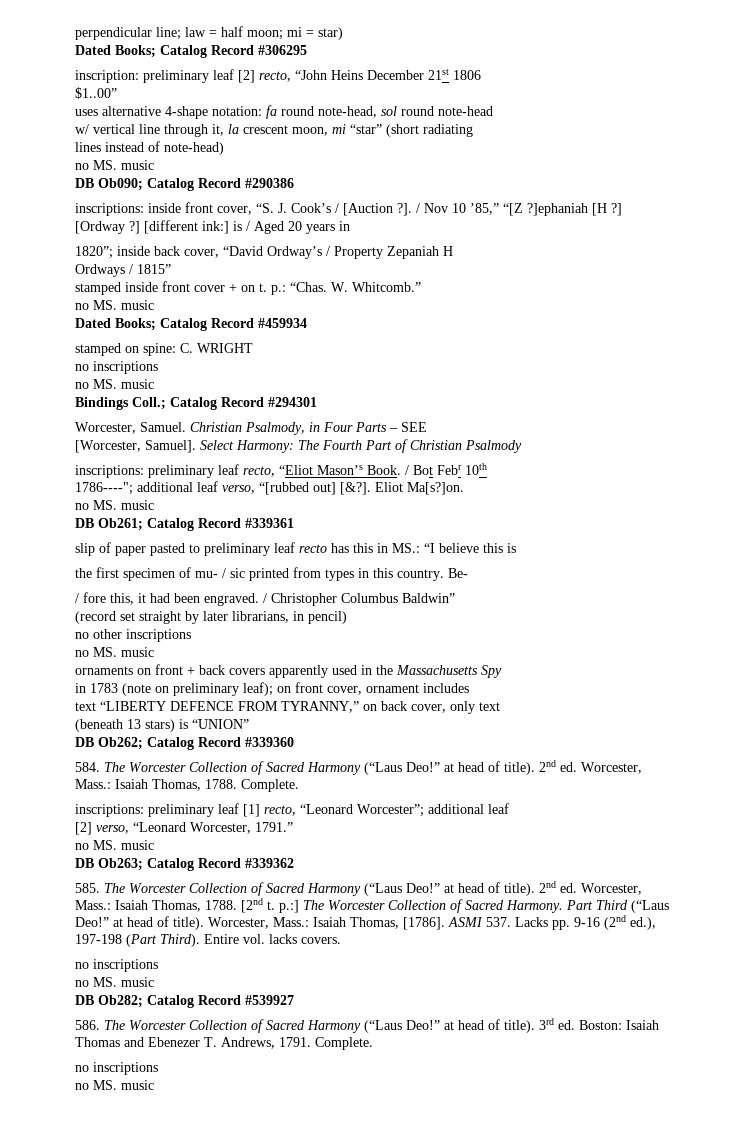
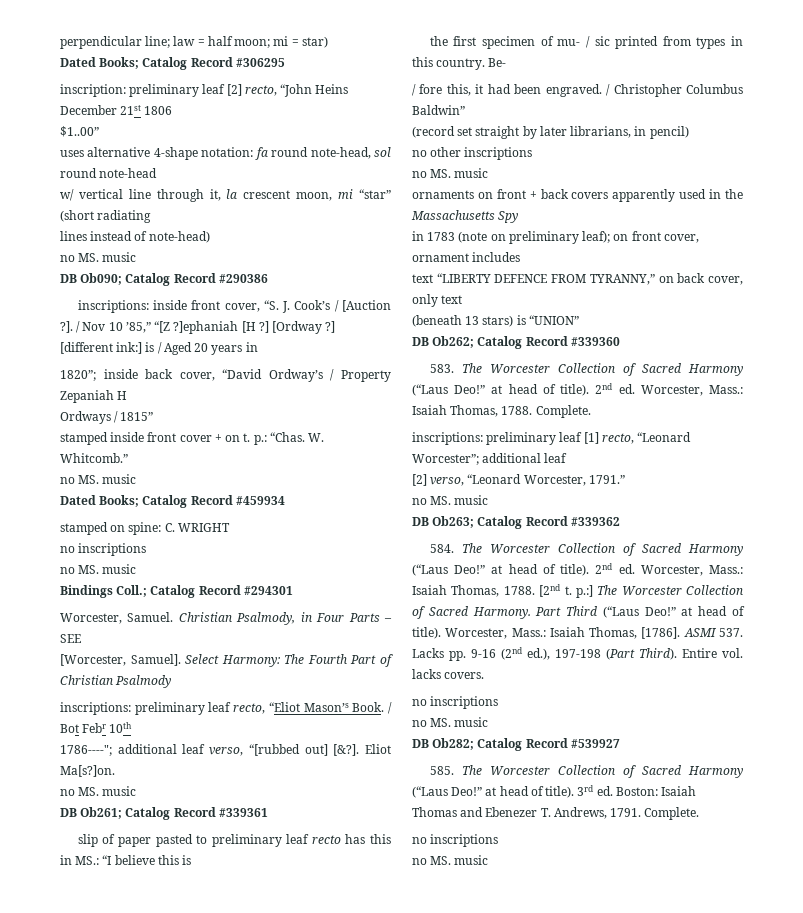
[75,762,100,772] 584. -> [429,364,454,373] 583.
[75,883,100,893] 585. -> [429,544,454,553] 584.
[75,1020,100,1030] 586. -> [429,766,454,775] 585.

